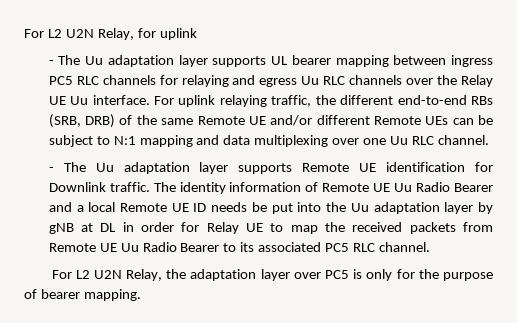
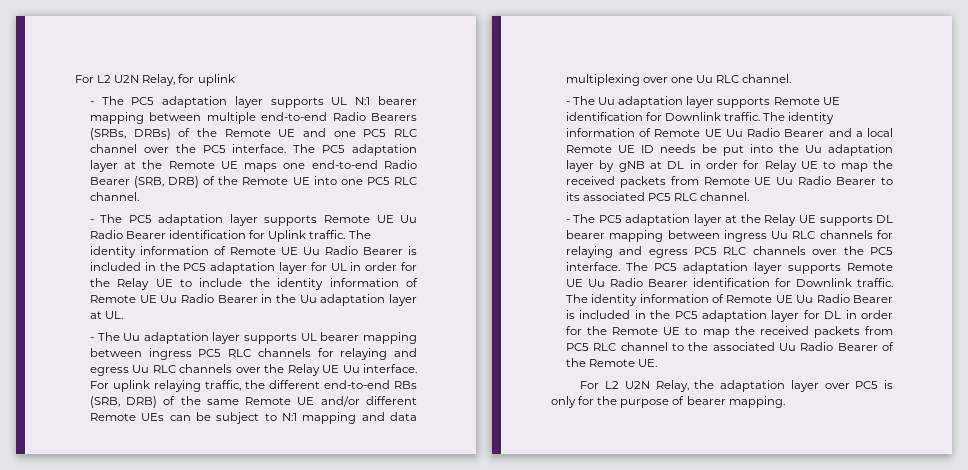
(197, 34) none -> [89,96,417,108] [89,112,417,124] [89,128,417,140] [89,144,417,156] [89,160,417,172] [89,176,418,188] [89,192,139,201] [89,214,417,226] [89,230,371,242] [89,246,417,258] [89,262,418,274] [89,278,418,290] [89,294,417,306] [89,311,124,319] // - The PC5 adaptation layer supports UL N:1 bearer mapping between multiple end-to-end Radio Bearers (SRBs, DRBs) of the Remote UE and one PC5 RLC channel over the PC5 interface. The PC5 adaptation layer at the Remote UE maps one end-to-end Radio Bearer (SRB, DRB) of the Remote UE into one PC5 RLC channel. // - The PC5 adaptation layer supports Remote UE Uu Radio Bearer identification for Uplink traffic. The identity information of Remote UE Uu Radio Bearer is included in the PC5 adaptation layer for UL in order for the Relay UE to include the identity information of Remote UE Uu Radio Bearer in the Uu adaptation layer at UL.
(430, 247) none -> [565,214,893,226] [565,230,893,242] [565,246,893,258] [565,262,893,274] [565,278,893,287] [565,294,893,306] [565,310,893,322] [565,326,893,338] [565,342,894,351] [565,358,658,367] // - The PC5 adaptation layer at the Relay UE supports DL bearer mapping between ingress Uu RLC channels for relaying and egress PC5 RLC channels over the PC5 interface. The PC5 adaptation layer supports Remote UE Uu Radio Bearer identification for Downlink traffic. The identity information of Remote UE Uu Radio Bearer is included in the PC5 adaptation layer for DL in order for the Remote UE to map the received packets from PC5 RLC channel to the associated Uu Radio Bearer of the Remote UE.

